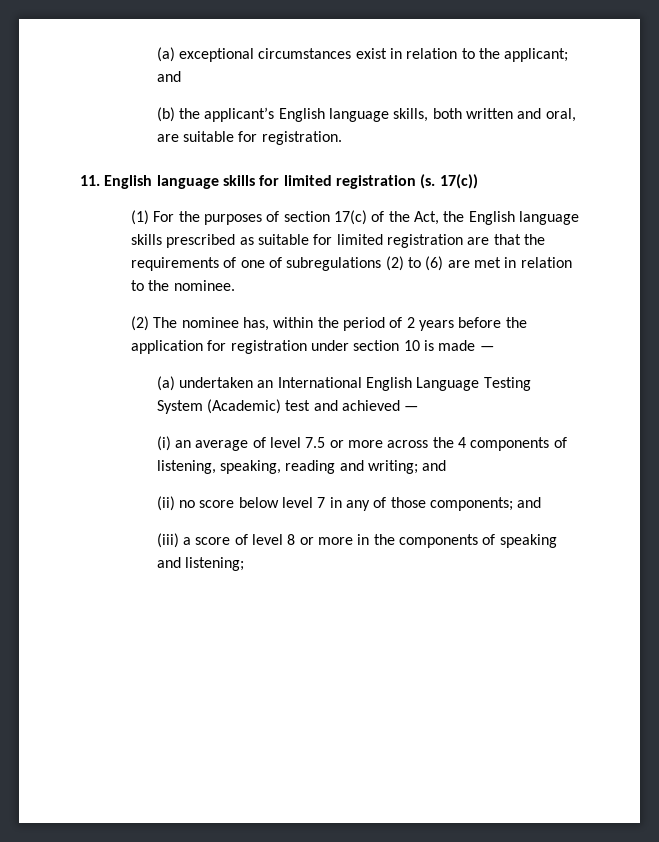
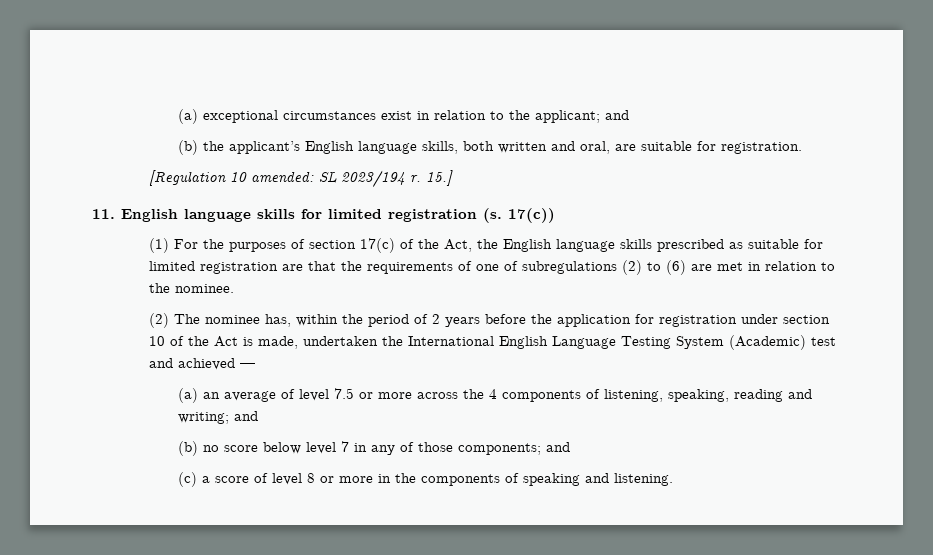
(342, 138) none -> [149,170,454,188] // [Regulation 10 amended: SL 2023/194 r. 15.]
[424,340,494,351] [156,376,274,391] is made — // (a) undertaken an -> [170,336,404,349] of the Act is made, undertaken the
[156,436,171,451] (i) -> [177,388,198,403] (a)
[156,496,175,511] (ii) -> [177,441,198,456] (b)
[156,533,179,548] (iii) -> [177,472,197,487] (c)
[184,557,244,571] listening; -> [613,473,673,486] listening.

